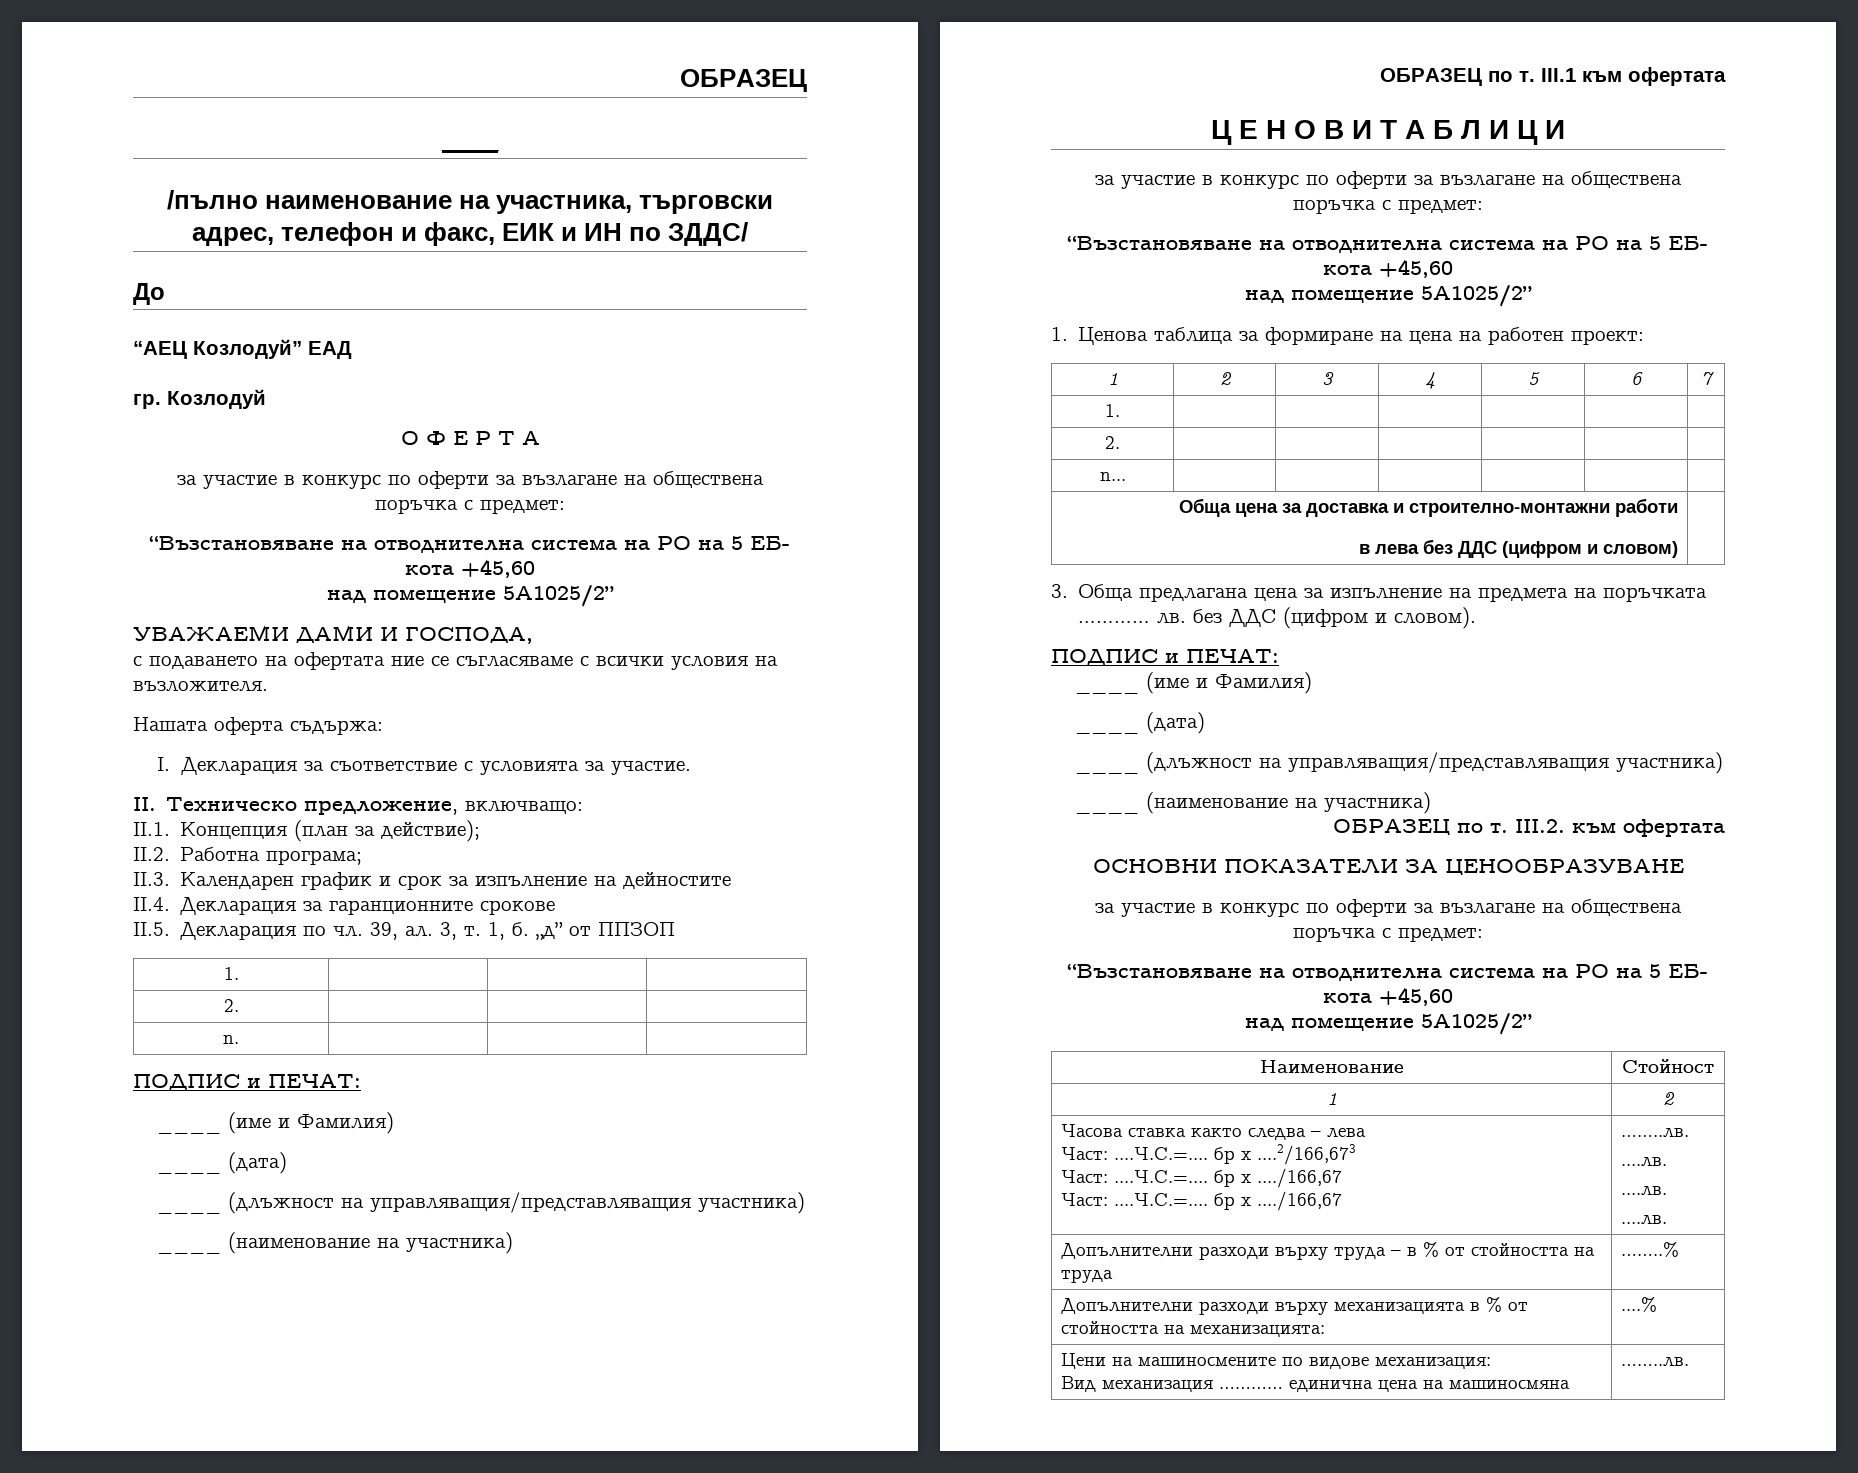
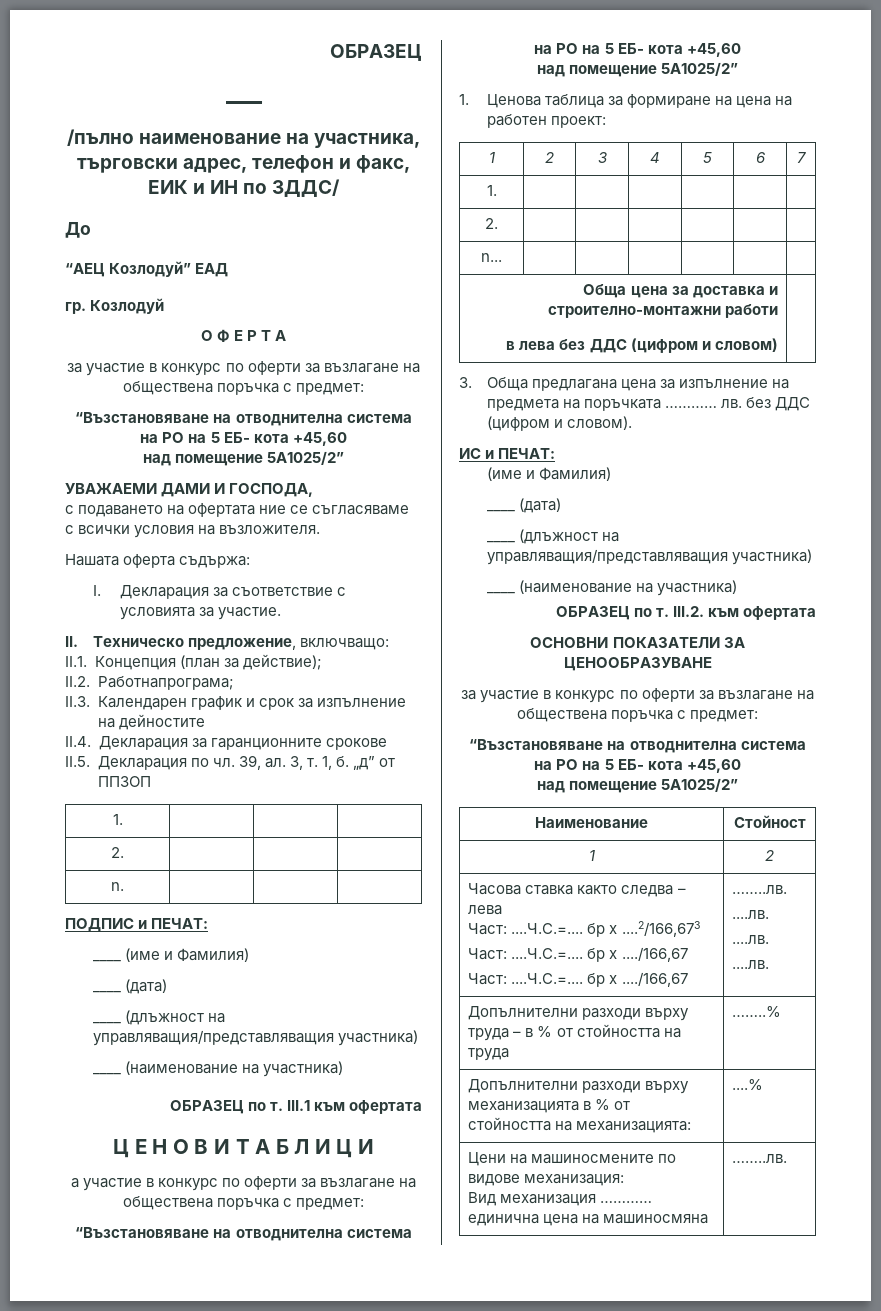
[180,847,363,865] Работна програма; -> [97,676,234,690] Работнапрограма;
[1095,175,1115,185] за -> [70,1178,79,1188] а
[1051,649,1279,665] [1075,688,1140,694] ПОДПИС и ПЕЧАТ: // ____ -> [459,448,556,459] ИС и ПЕЧАТ: //

